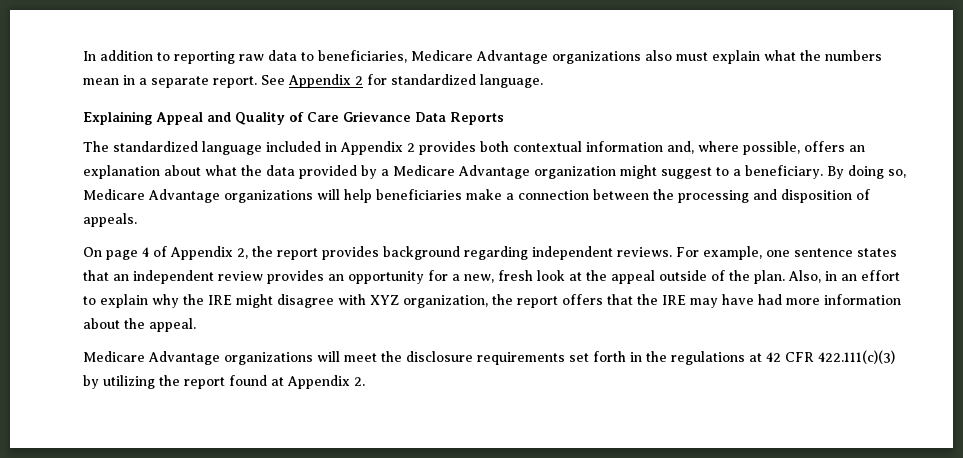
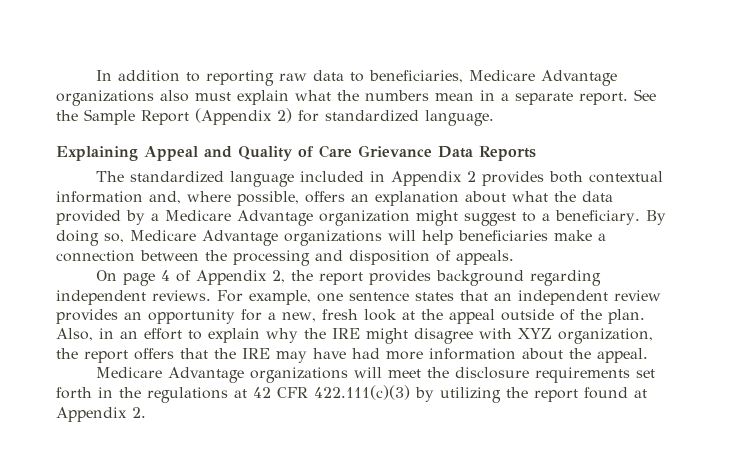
[288,74,363,88] Appendix 2 -> [56,108,292,125] the Sample Report (Appendix 2)

